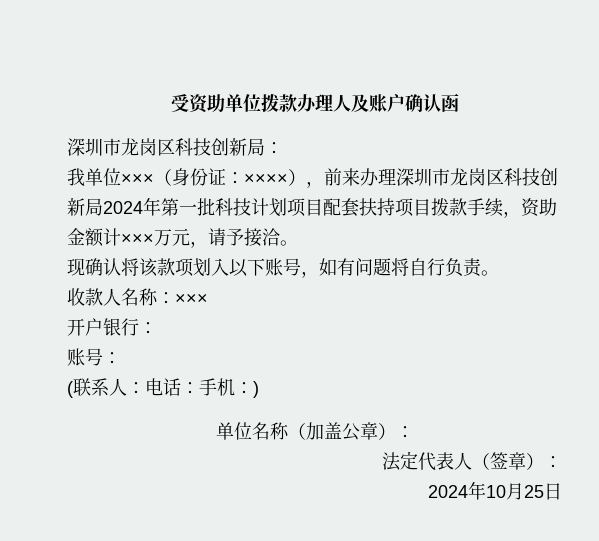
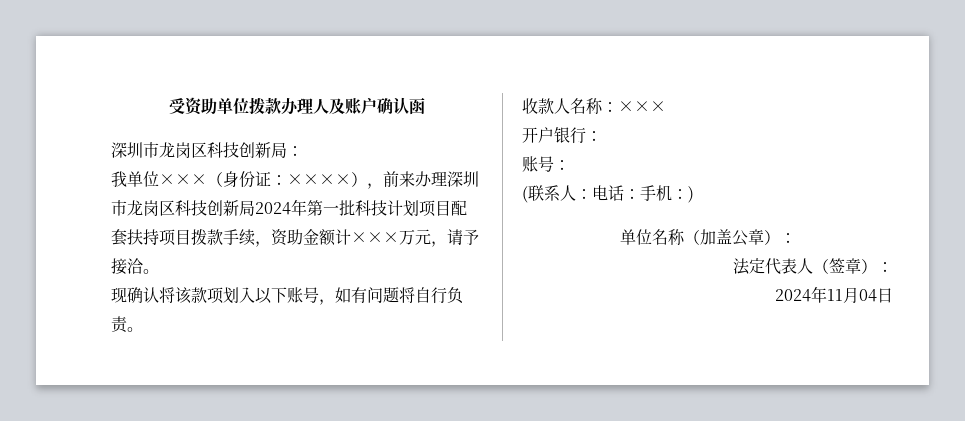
[486,483,544,500] 10月25 -> [827,287,877,303] 11月04

